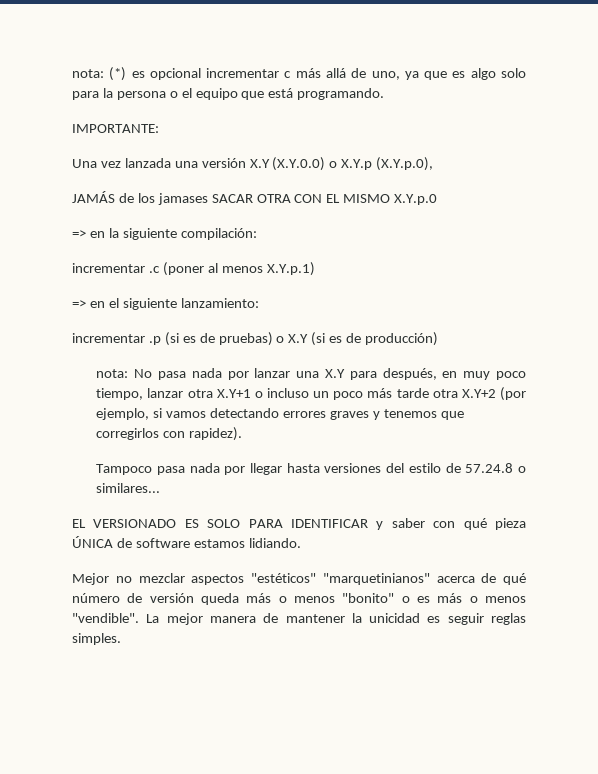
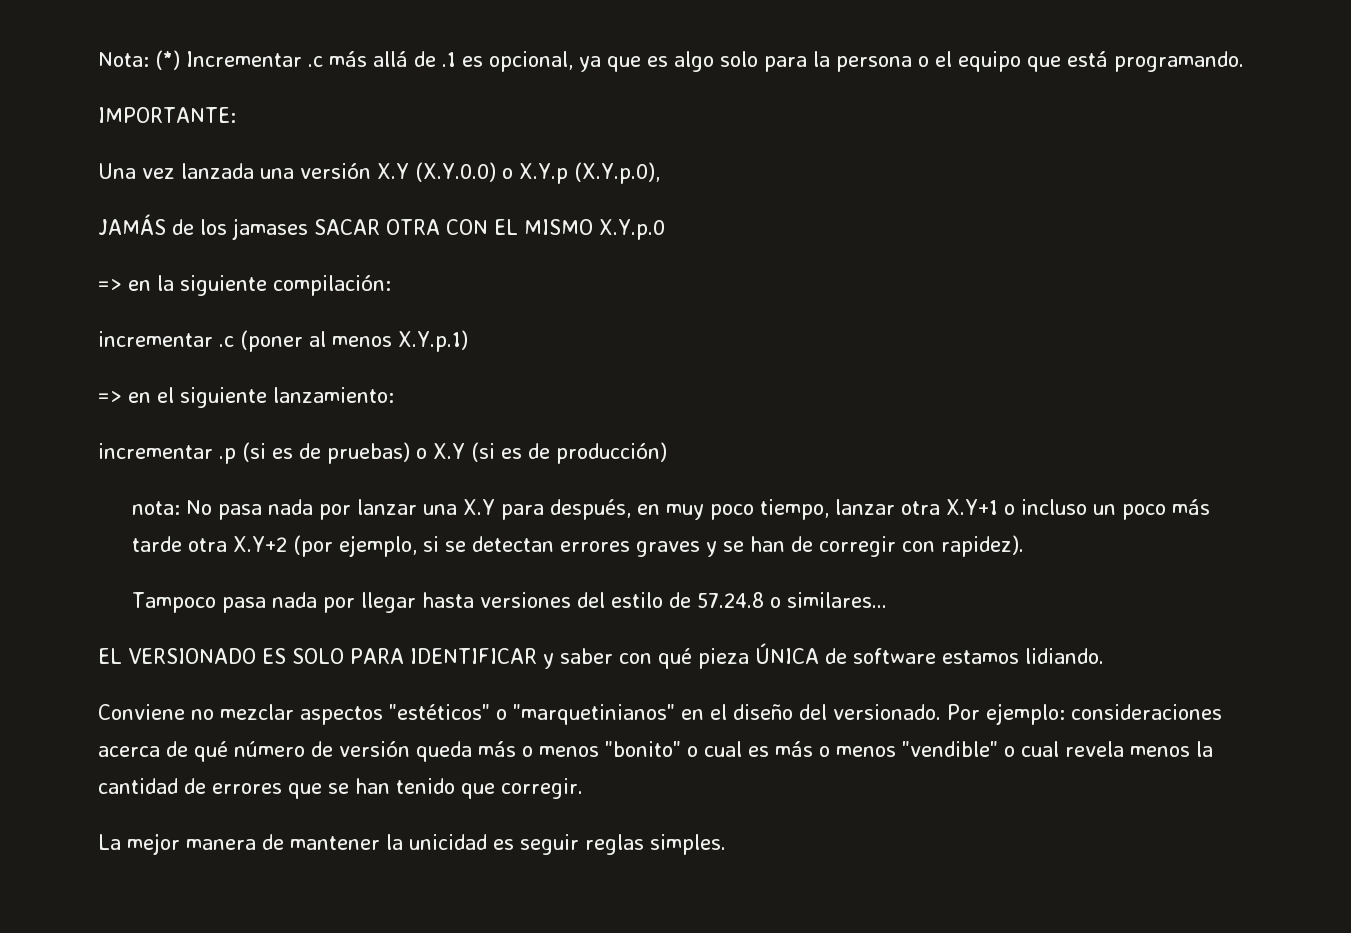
[72,67,400,81] nota: (*) es opcional incrementar c más allá de uno, -> [98,50,573,72] Nota: (*) Incrementar .c más allá de .1 es opcional,
[166,408,279,418] vamos detectando -> [445,536,555,552] se detectan
[383,409,464,420] [96,428,160,440] tenemos que corregirlos -> [723,536,897,557] se han de corregir
[72,573,109,585] Mejor -> [98,704,185,720] Conviene
[322,573,430,585] "marquetinianos" -> [496,703,1222,725] o "marquetinianos" en el diseño del versionado. Por ejemplo: consideraciones
(410, 599) none -> [704,741,742,757] cual
[72,613,139,623] "vendible". -> [902,741,1213,757] [98,778,583,799] "vendible" o cual revela menos la cantidad de errores que se han tenido que corregir. //

